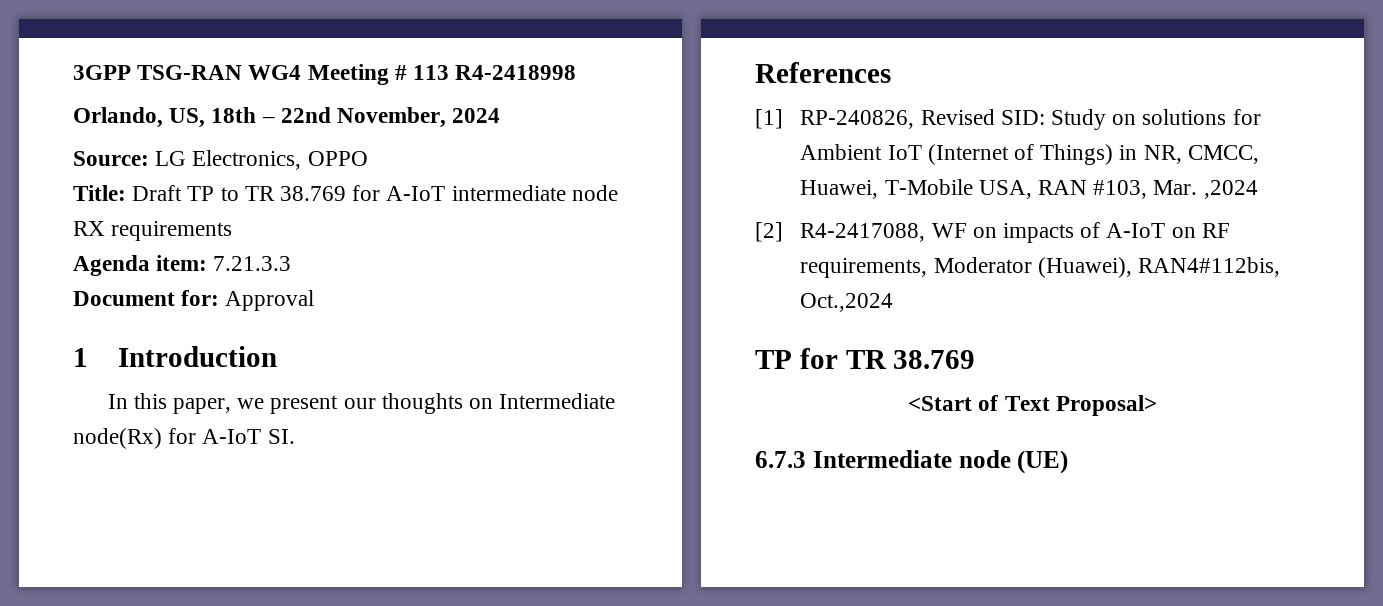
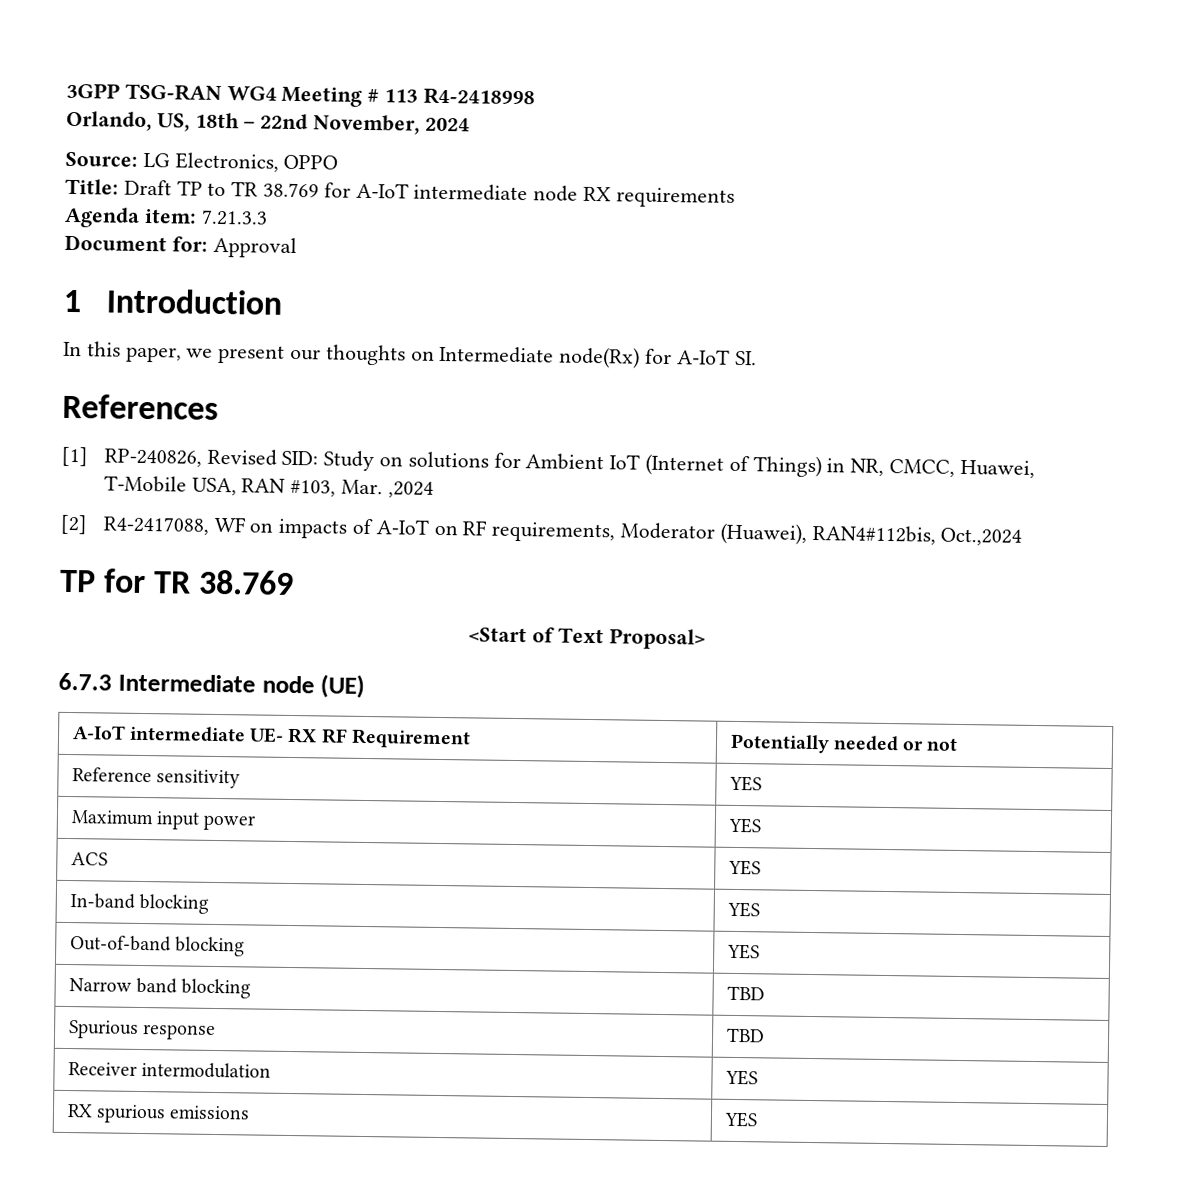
(1069, 462) none -> [71,725,471,749] [729,733,959,754] [71,767,240,789] [728,775,762,792] [70,810,256,831] [727,817,761,834] [70,852,108,866] [727,859,761,876] [69,893,209,914] [726,901,760,918] [69,935,245,957] [726,943,760,960] [68,977,252,999] [726,985,765,1001] [67,1020,216,1040] [725,1027,765,1043] [67,1061,271,1079] [724,1069,758,1086] [66,1104,251,1124] [723,1111,758,1128] // A-IoT intermediate UE- RX RF Requirement | Potentially needed or not // Reference sensitivity | YES // Maximum input power | YES // ACS | YES // In-band blocking | YES // Out-of-band blocking | YES // Narrow band blocking | TBD // Spurious response | TBD // Receiver intermodulation | YES // RX spurious emissions | YES

